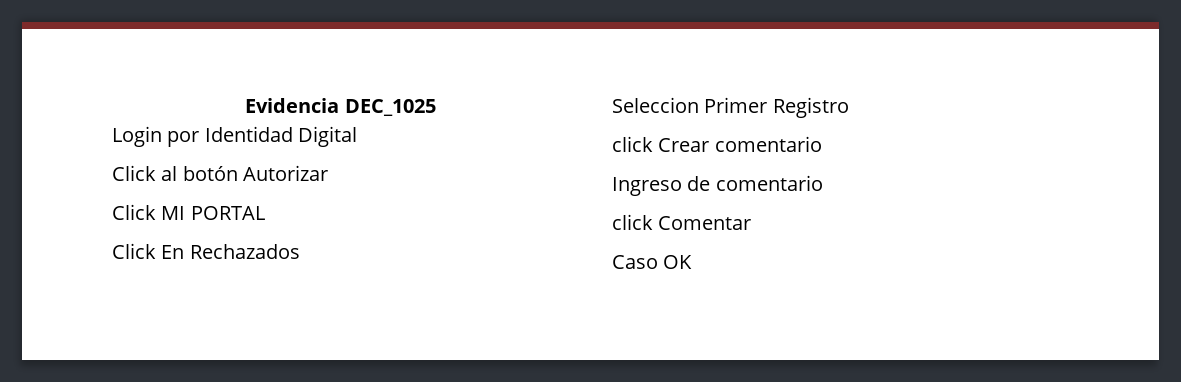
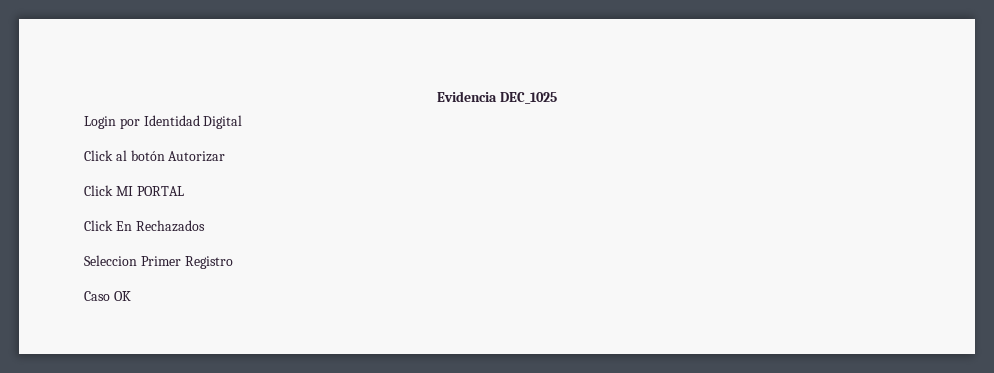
[612,136,822,152] [612,175,823,196] [612,214,752,230] // click Crear comentario // Ingreso de comentario // click Comentar -> (233, 262) none

